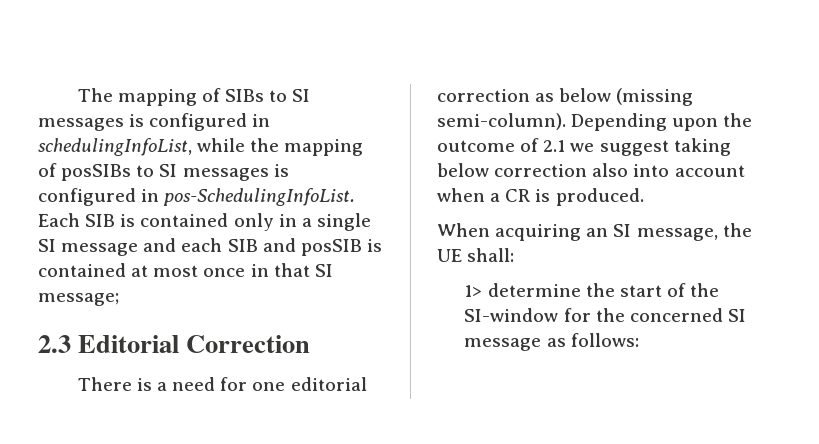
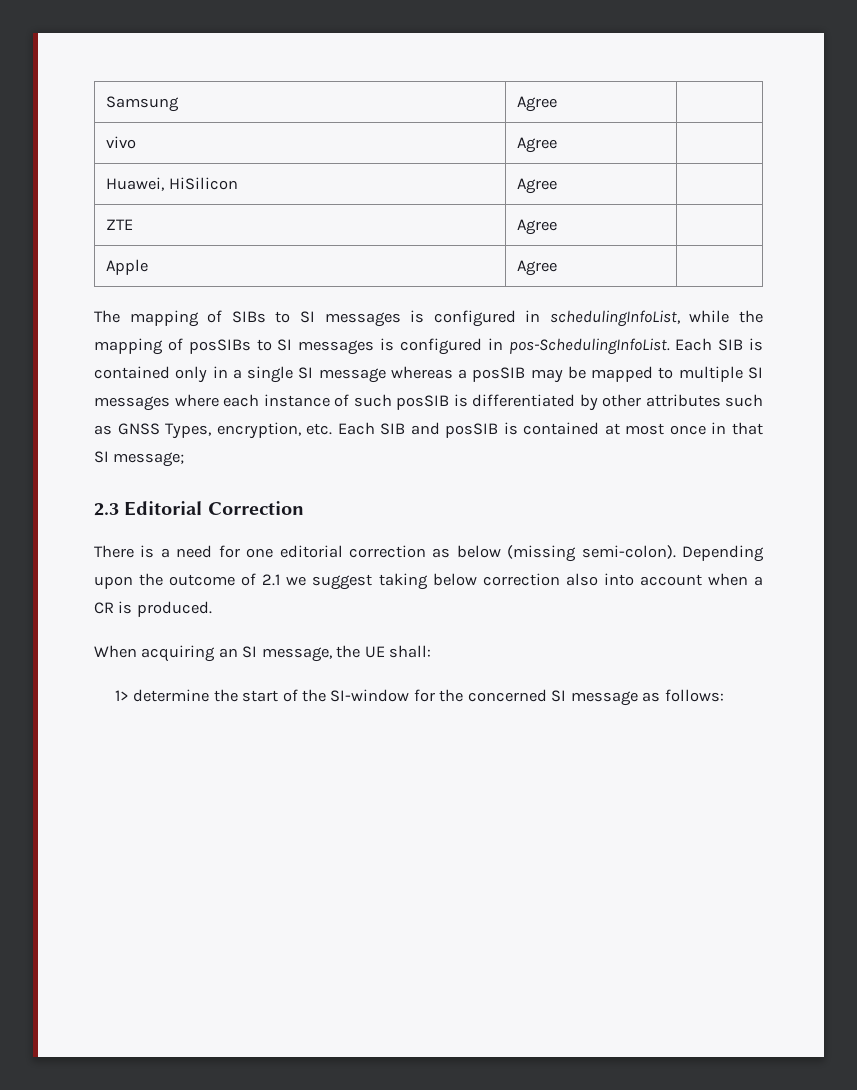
(77, 95) none -> [106,96,180,112] [517,96,558,112] [106,136,137,149] [517,137,558,153] [106,177,238,191] [517,178,558,194] [106,219,134,230] [517,219,558,235] [106,259,149,275] [517,260,558,276] Samsung | Agree | // vivo | Agree | // Huawei, HiSilicon | Agree | // ZTE | Agree | // Apple | Agree | //
[143,238,223,252] and each -> [390,366,763,383] [94,394,763,411] [94,422,375,439] whereas a posSIB may be mapped to multiple SI messages where each instance of such posSIB is differentiated by other attributes such as GNSS Types, encryption, etc. Each
[437,113,566,130] semi-column). -> [581,545,676,559] semi-colon).

